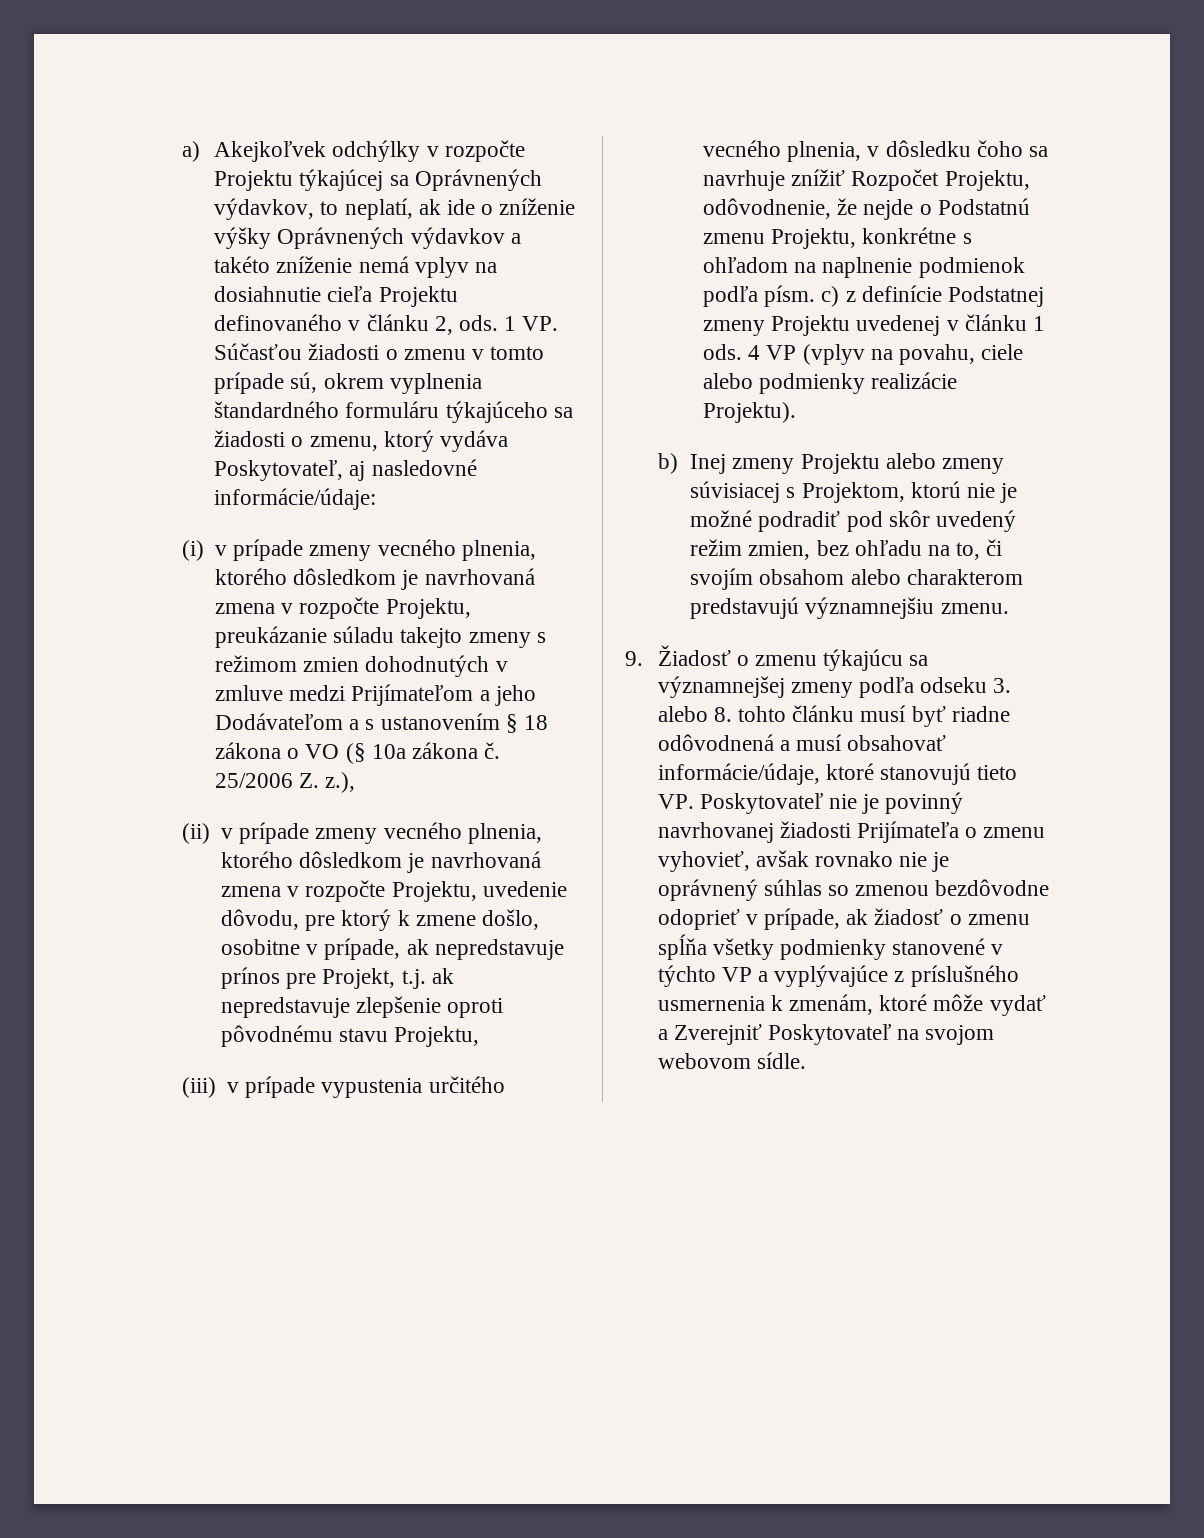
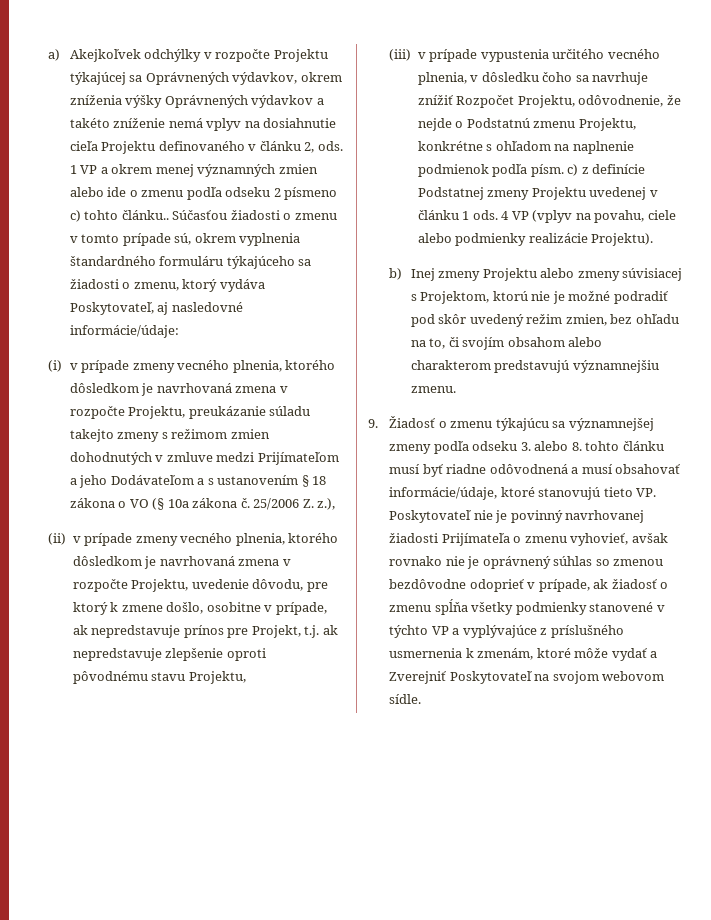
[320,198,576,220] to neplatí, ak ide o zníženie -> [300,72,342,82] [69,95,122,105] okrem zníženia
[522,316,559,331] VP. -> [80,164,318,177] [69,187,338,200] [69,210,169,222] VP a okrem menej významných zmien alebo ide o zmenu podľa odseku 2 písmeno c) tohto článku..

